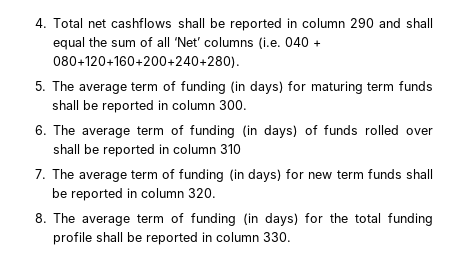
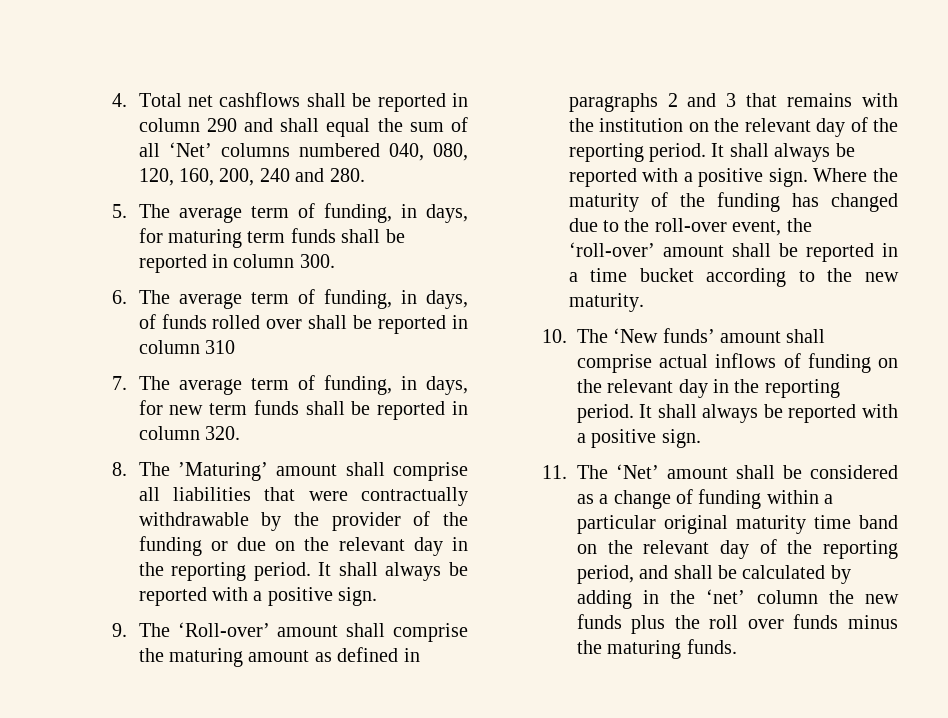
[258,37,322,49] [53,56,241,68] (i.e. 040 + 080+120+160+200+240+280). -> [298,143,468,161] [138,168,365,186] numbered 040, 080, 120, 160, 200, 240 and 280.
[180,81,284,94] funding (in days) -> [323,203,468,223] funding, in days,
[190,125,298,138] funding (in days) -> [323,289,468,309] funding, in days,
[179,169,282,182] funding (in days) -> [323,375,468,395] funding, in days,
[82,213,433,226] [53,232,292,245] average term of funding (in days) for the total funding profile shall be reported in column 330. -> [178,462,468,481] [138,487,468,506] [138,511,469,531] [138,536,468,556] [138,562,468,581] [138,587,378,606] [111,622,468,642] [138,647,420,667] [568,93,898,112] [568,117,898,137] [568,143,855,162] [568,168,898,187] [568,192,898,212] [568,218,812,236] [568,242,898,262] [568,268,899,287] [568,293,644,312] [541,328,826,343] [576,353,898,373] [576,379,840,398] [576,404,898,423] [576,429,701,448] [541,464,898,479] [576,489,834,509] [576,515,898,534] [576,539,898,559] [576,565,851,584] [576,589,899,609] [576,614,898,634] [576,639,737,659] ’Maturing’ amount shall comprise all liabilities that were contractually withdrawable by the provider of the funding or due on the relevant day in the reporting period. It shall always be reported with a positive sign. // 9. The ‘Roll-over’ amount shall comprise the maturing amount as defined in paragraphs 2 and 3 that remains with the institution on the relevant day of the reporting period. It shall always be reported with a positive sign. Where the maturity of the funding has changed due to the roll-over event, the ‘roll-over’ amount shall be reported in a time bucket according to the new maturity. // 10. The ‘New funds’ amount shall comprise actual inflows of funding on the relevant day in the reporting period. It shall always be reported with a positive sign. // 11. The ‘Net’ amount shall be considered as a change of funding within a particular original maturity time band on the relevant day of the reporting period, and shall be calculated by adding in the ‘net’ column the new funds plus the roll over funds minus the maturing funds.

